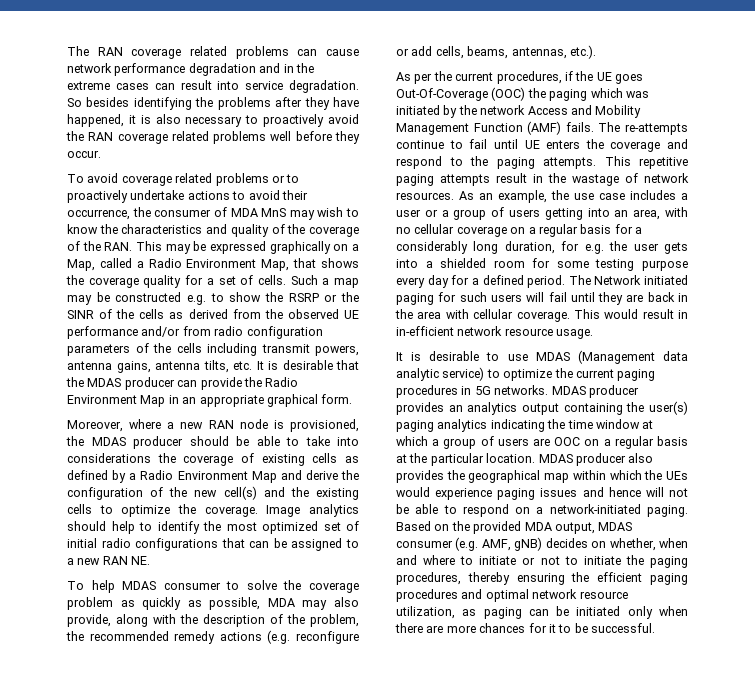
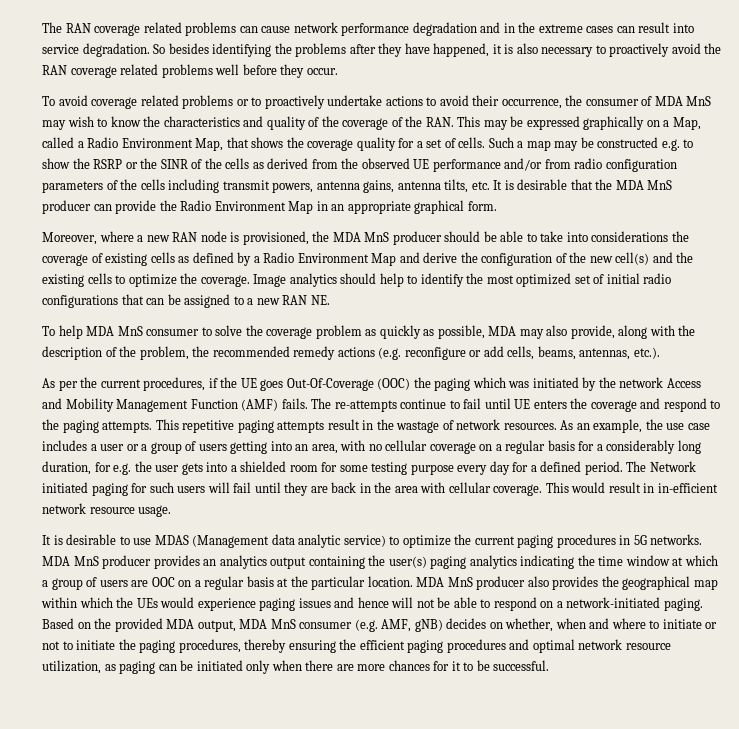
[87,378,122,387] MDAS -> [615,180,673,190] MDA MnS
[91,437,126,446] MDAS -> [332,232,390,242] MDA MnS
[122,581,157,590] MDAS -> [86,326,143,336] MDA MnS
[551,386,586,395] MDAS -> [42,556,99,566] MDA MnS
[538,454,573,463] MDAS -> [416,577,473,587] MDA MnS
[598,522,633,531] MDAS -> [239,619,296,629] MDA MnS

